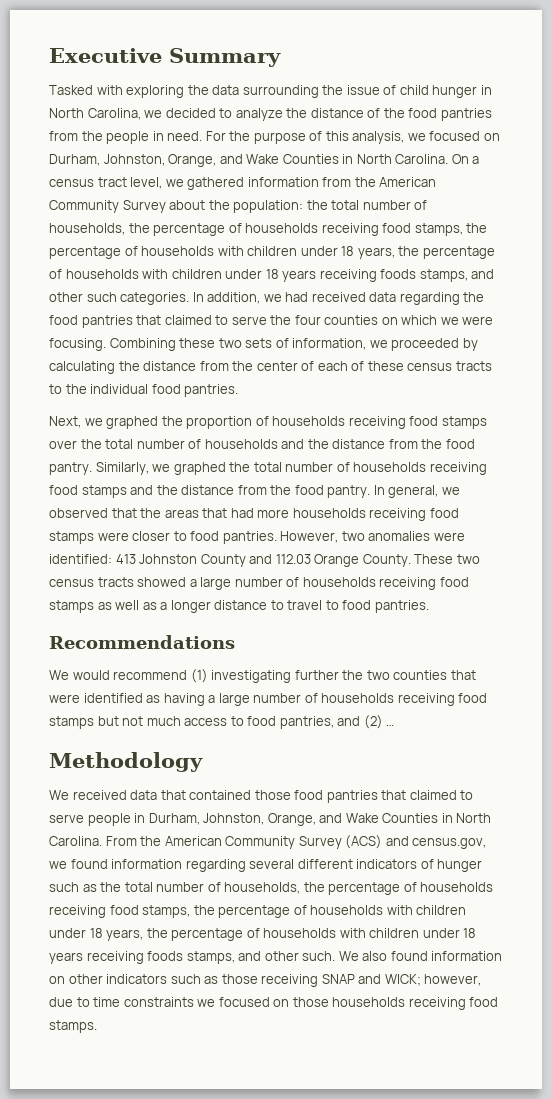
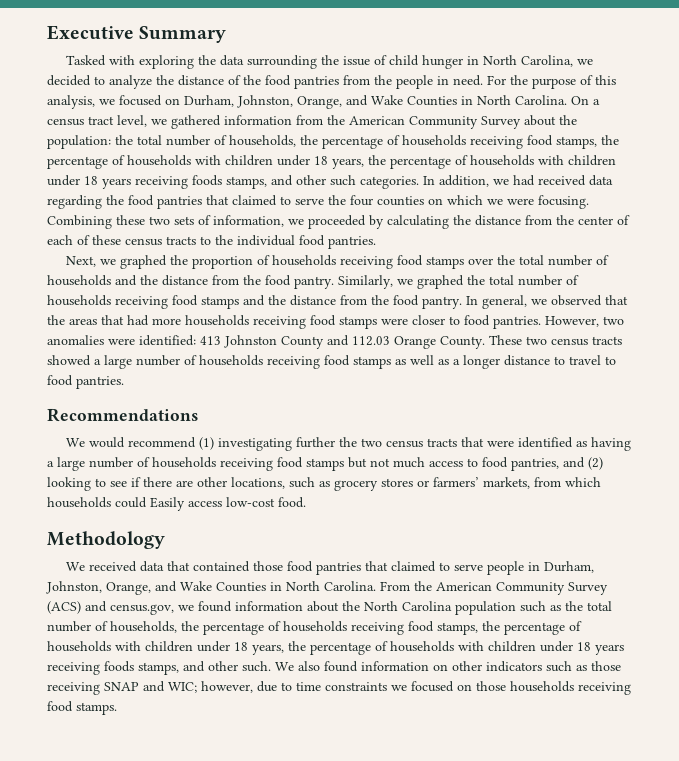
[393,670,448,680] counties -> [385,438,457,448] census tracts
[386,724,395,726] … -> [47,477,601,491] [47,497,306,511] looking to see if there are other locations, such as grocery stores or farmers’ markets, from which households could Easily access low-cost food.
[185,859,483,872] regarding several different indicators of hunger -> [307,601,516,615] about the North Carolina population
[384,974,421,986] WICK; -> [168,682,197,693] WIC;

